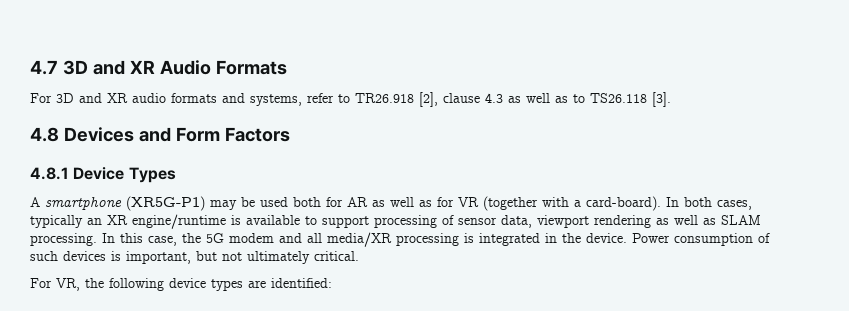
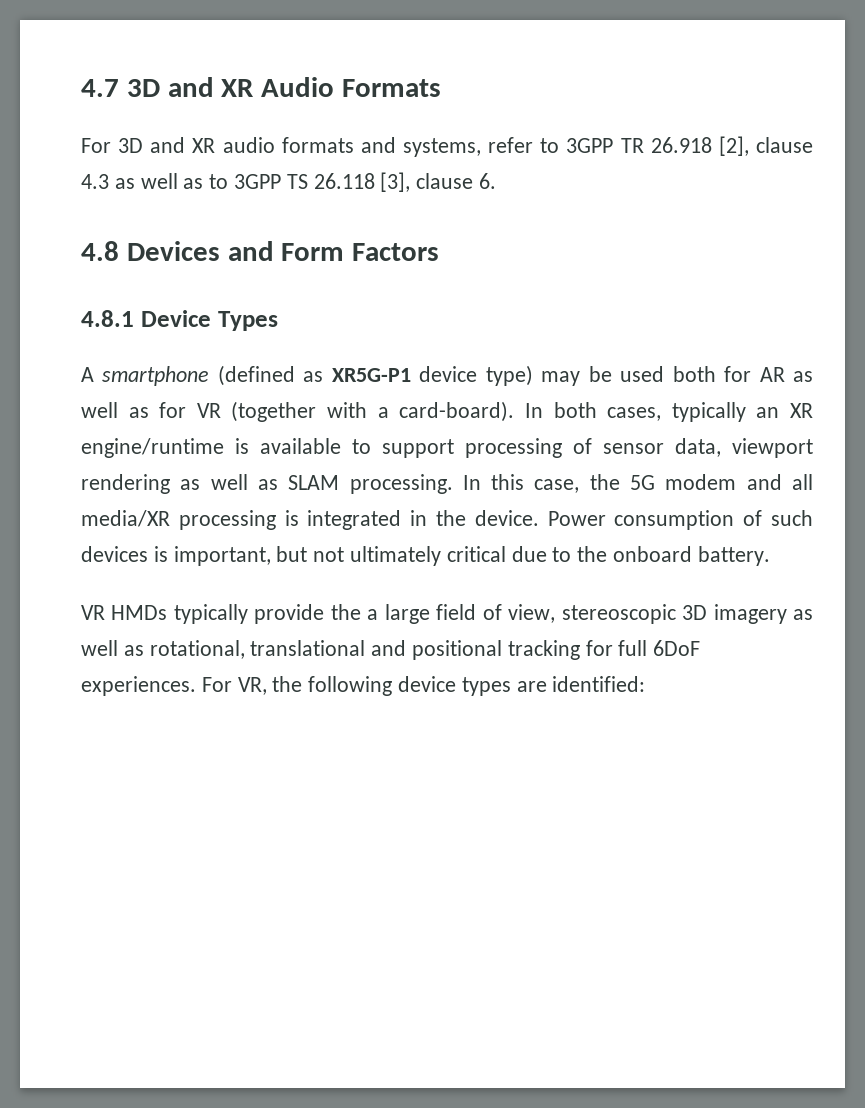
[355,93,414,103] TR26.918 -> [566,137,712,153] 3GPP TR 26.918
[590,92,671,107] TS26.118 [3]. -> [234,172,497,192] 3GPP TS 26.118 [3], clause 6.
[126,196,205,211] (XR5G-P1) -> [217,365,533,386] (defined as XR5G-P1 device type)
[314,251,359,261] critical. // -> [446,546,770,566] [81,604,813,624] [81,640,701,660] [81,676,196,696] critical due to the onboard battery. // VR HMDs typically provide the a large field of view, stereoscopic 3D imagery as well as rotational, translational and positional tracking for full 6DoF experiences.

